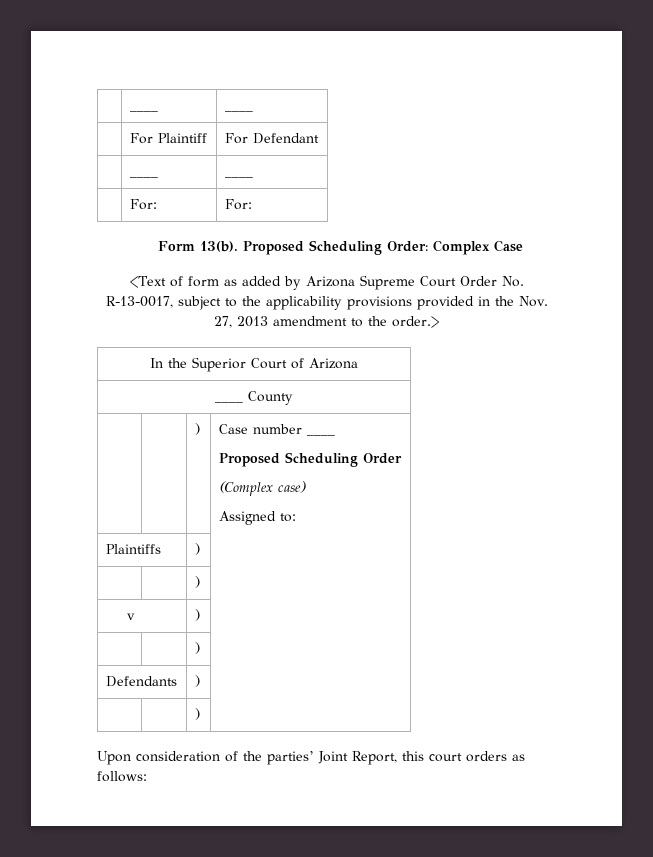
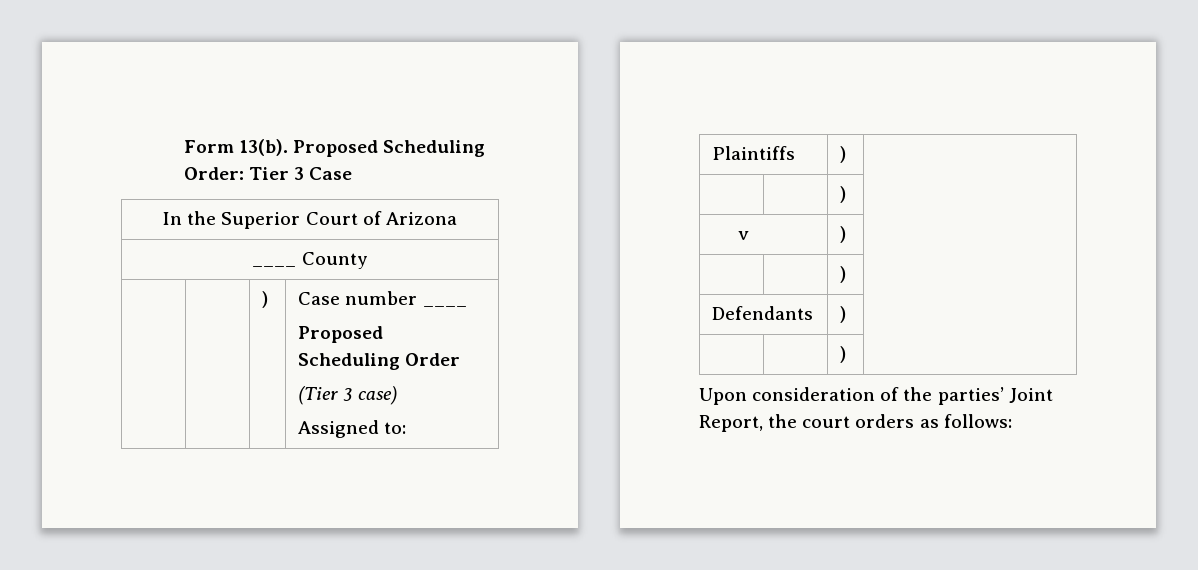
[129,110,158,112] [224,110,253,112] [129,133,207,144] [224,133,319,144] [129,176,158,178] [224,176,253,178] [129,199,157,210] [224,199,252,210] | ____ | ____ // | For Plaintiff | For Defendant // | ____ | ____ // | For: | For: // -> (184, 146) none
[433,240,524,255] [129,275,524,290] [105,296,548,310] [214,316,439,328] Complex Case // <Text of form as added by Arizona Supreme Court Order No. R-13-0017, subject to the applicability provisions provided in the Nov. 27, 2013 amendment to the order.> -> [249,167,353,180] Tier 3 Case
[218,481,273,496] (Complex -> [298,386,353,405] (Tier 3
[402,751,424,761] this -> [768,414,798,428] the

